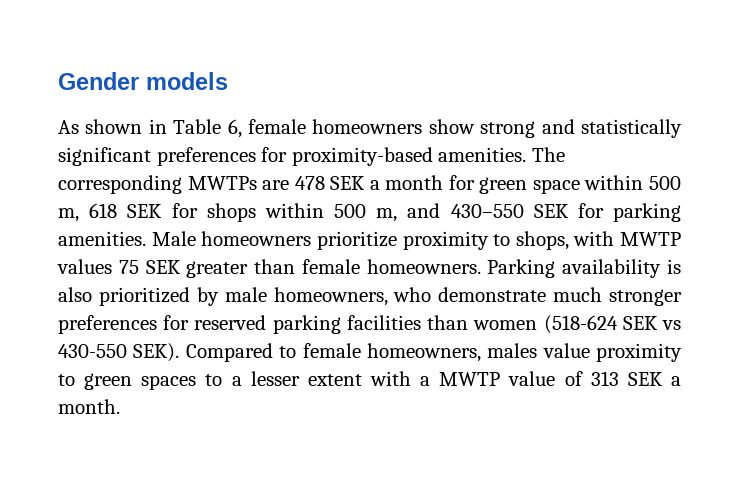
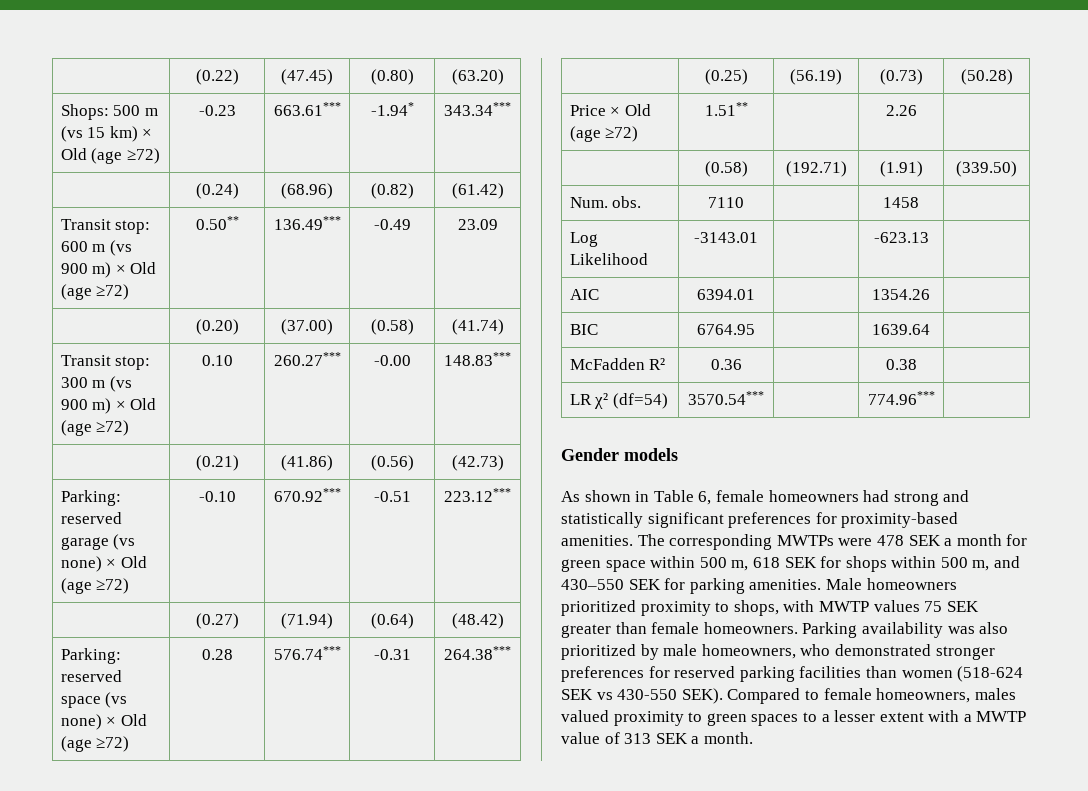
(58, 81) none -> [195,69,239,85] [281,69,333,85] [370,69,414,85] [451,69,504,85] [60,104,158,120] [60,126,153,142] [60,148,160,164] [198,105,236,116] [273,102,341,116] [370,102,414,116] [444,102,511,116] [195,183,239,199] [281,183,333,199] [370,183,414,199] [451,183,504,199] [60,219,151,234] [60,240,132,256] [60,262,157,278] [60,284,130,300] [195,216,239,230] [273,216,341,230] [373,219,411,230] [457,219,498,230] [195,319,239,335] [281,319,333,335] [370,319,414,335] [451,319,504,335] [60,355,151,370] [60,376,132,392] [60,398,157,414] [60,420,130,436] [201,355,233,366] [273,352,341,366] [373,355,411,366] [444,352,511,366] [195,455,239,471] [281,455,333,471] [370,455,414,471] [451,455,504,471] [60,490,121,506] [60,512,122,524] [60,534,136,550] [60,556,147,572] [60,578,130,594] [198,491,236,502] [273,488,341,502] [373,491,411,502] [444,488,511,502] [195,613,239,629] [281,613,333,629] [370,613,414,629] [451,613,504,629] [60,648,121,664] [60,670,122,682] [60,692,128,708] [60,714,147,730] [60,736,130,752] [201,649,233,660] [273,646,341,660] [373,649,411,660] [444,646,511,660] [704,69,748,85] [790,69,842,85] [879,69,923,85] [960,69,1013,85] [569,104,651,116] [569,126,639,142] [704,102,748,116] [885,105,917,116] [704,161,748,177] [785,161,847,177] [879,161,923,177] [956,161,1017,177] [569,196,642,208] [708,197,744,208] [883,197,919,208] [569,232,598,247] [569,253,648,265] [694,232,758,243] [873,232,929,243] [569,289,599,300] [697,289,755,300] [872,289,930,300] [569,324,598,335] [697,324,755,335] [872,324,930,335] [569,358,666,370] [710,359,742,370] [885,359,917,370] [569,393,668,409] [688,391,764,405] [867,391,935,405] | (0.22) | (47.45) | (0.80) | (63.20) // Shops: 500 m (vs 15 km) × Old (age ≥72) | -0.23 | 663.61*** | -1.94* | 343.34*** // | (0.24) | (68.96) | (0.82) | (61.42) // Transit stop: 600 m (vs 900 m) × Old (age ≥72) | 0.50** | 136.49*** | -0.49 | 23.09 // | (0.20) | (37.00) | (0.58) | (41.74) // Transit stop: 300 m (vs 900 m) × Old (age ≥72) | 0.10 | 260.27*** | -0.00 | 148.83*** // | (0.21) | (41.86) | (0.56) | (42.73) // Parking: reserved garage (vs none) × Old (age ≥72) | -0.10 | 670.92*** | -0.51 | 223.12*** // | (0.27) | (71.94) | (0.64) | (48.42) // Parking: reserved space (vs none) × Old (age ≥72) | 0.28 | 576.74*** | -0.31 | 264.38*** // | (0.25) | (56.19) | (0.73) | (50.28) // Price × Old (age ≥72) | 1.51** | | 2.26 | // | (0.58) | (192.71) | (1.91) | (339.50) // Num. obs. | 7110 | | 1458 | // Log Likelihood | -3143.01 | | -623.13 | // AIC | 6394.01 | | 1354.26 | // BIC | 6764.95 | | 1639.64 | // McFadden R² | 0.36 | | 0.38 | // LR χ² (df=54) | 3570.54*** | | 774.96*** | //
[428,119,475,134] show -> [863,490,890,502] had
[262,180,290,190] are -> [838,538,873,546] were
[316,231,397,250] prioritize -> [561,600,636,616] prioritized
[667,259,681,274] is -> [947,626,975,634] was
[438,287,603,302] demonstrate much -> [834,644,931,656] demonstrated
[542,343,590,358] value -> [561,710,609,722] valued

